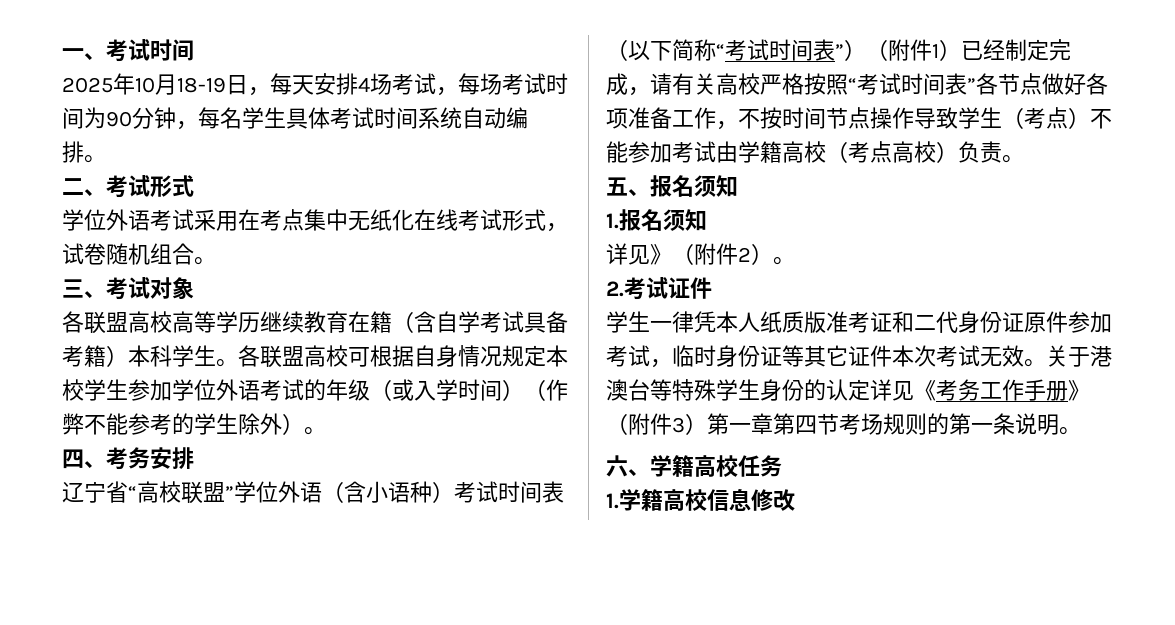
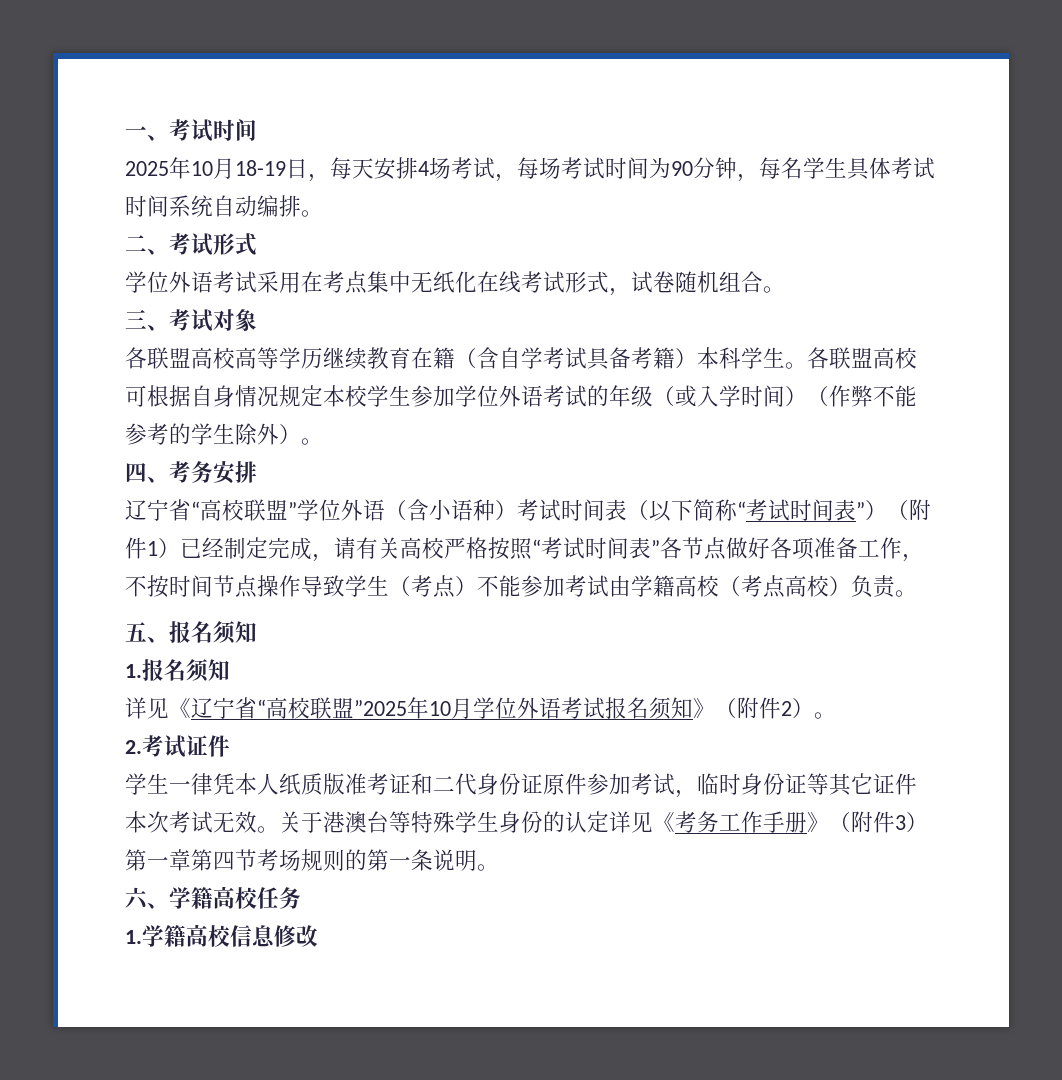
(650, 255) none -> [169,697,693,720] 《辽宁省“高校联盟”2025年10月学位外语考试报名须知

